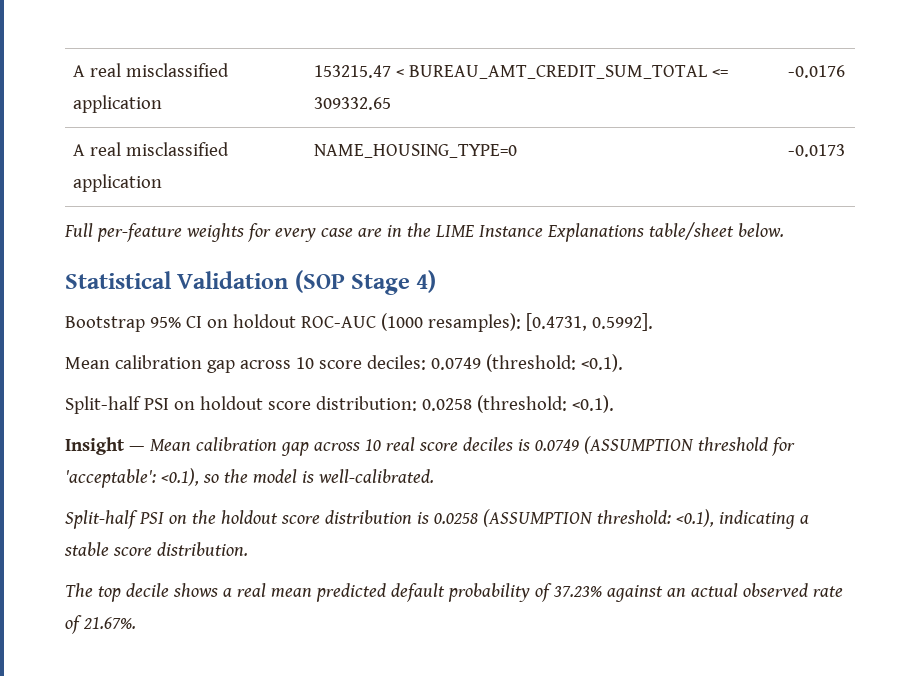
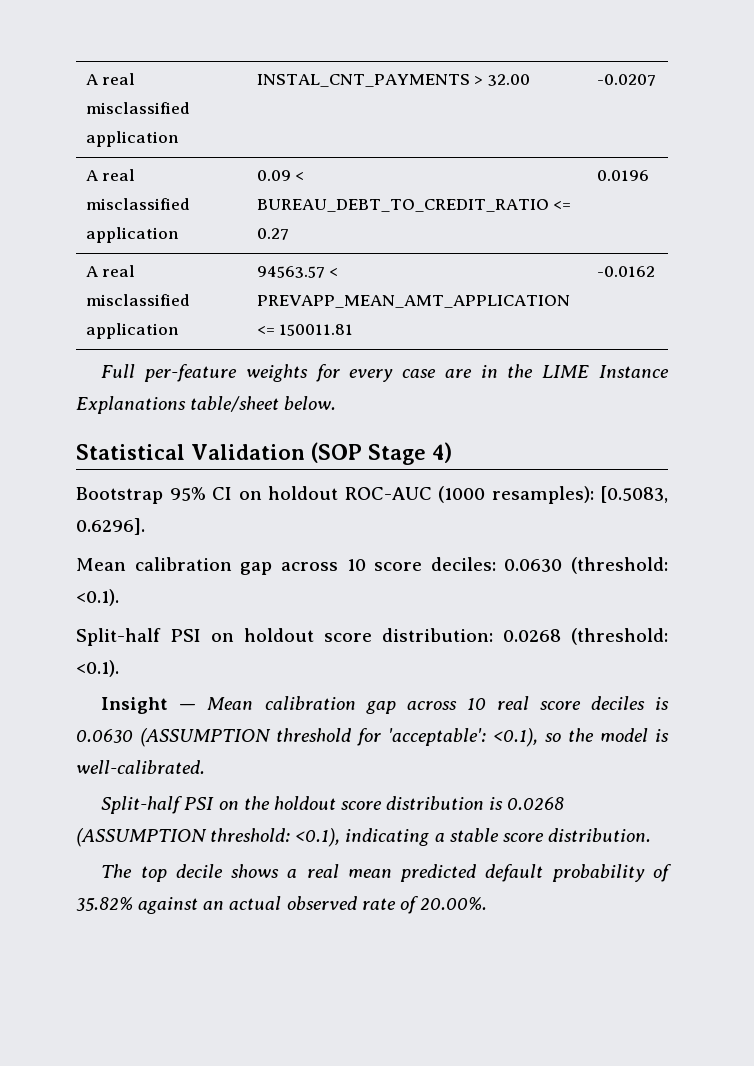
[72,63,229,77] [72,95,162,113] [313,65,728,79] [313,97,391,110] [787,65,845,78] [72,142,229,156] [72,174,162,192] [313,144,517,158] [787,144,845,157] A real misclassified application | 153215.47 < BUREAU_AMT_CREDIT_SUM_TOTAL <= 309332.65 | -0.0176 // A real misclassified application | NAME_HOUSING_TYPE=0 | -0.0173 -> [85,73,136,85] [85,102,190,114] [85,131,179,147] [256,74,530,87] [596,74,656,86] [85,169,136,181] [85,198,190,210] [85,227,179,243] [256,170,305,181] [256,199,572,212] [256,228,289,240] [596,170,649,181] [85,265,136,277] [85,294,190,306] [85,323,179,339] [256,266,339,278] [256,295,570,308] [256,324,354,336] [596,266,655,277] A real misclassified application | INSTAL_CNT_PAYMENTS > 32.00 | -0.0207 // A real misclassified application | 0.09 < BUREAU_DEBT_TO_CREDIT_RATIO <= 0.27 | 0.0196 // A real misclassified application | 94563.57 < PREVAPP_MEAN_AMT_APPLICATION <= 150011.81 | -0.0162
[525,313,653,331] [0.4731, 0.5992]. -> [600,486,668,503] [76,518,145,535] [0.5083, 0.6296].
[430,357,481,370] 0.0749 -> [504,559,563,572] 0.0630
[421,398,472,411] 0.0258 -> [503,629,561,642] 0.0268
[534,439,579,451] 0.0749 -> [76,729,133,743] 0.0630
[433,513,478,524] 0.0258 -> [507,797,565,810] 0.0268
[552,586,602,597] 37.23% -> [76,897,133,911] 35.82%
[82,617,136,629] 21.67%. -> [419,897,487,910] 20.00%.

